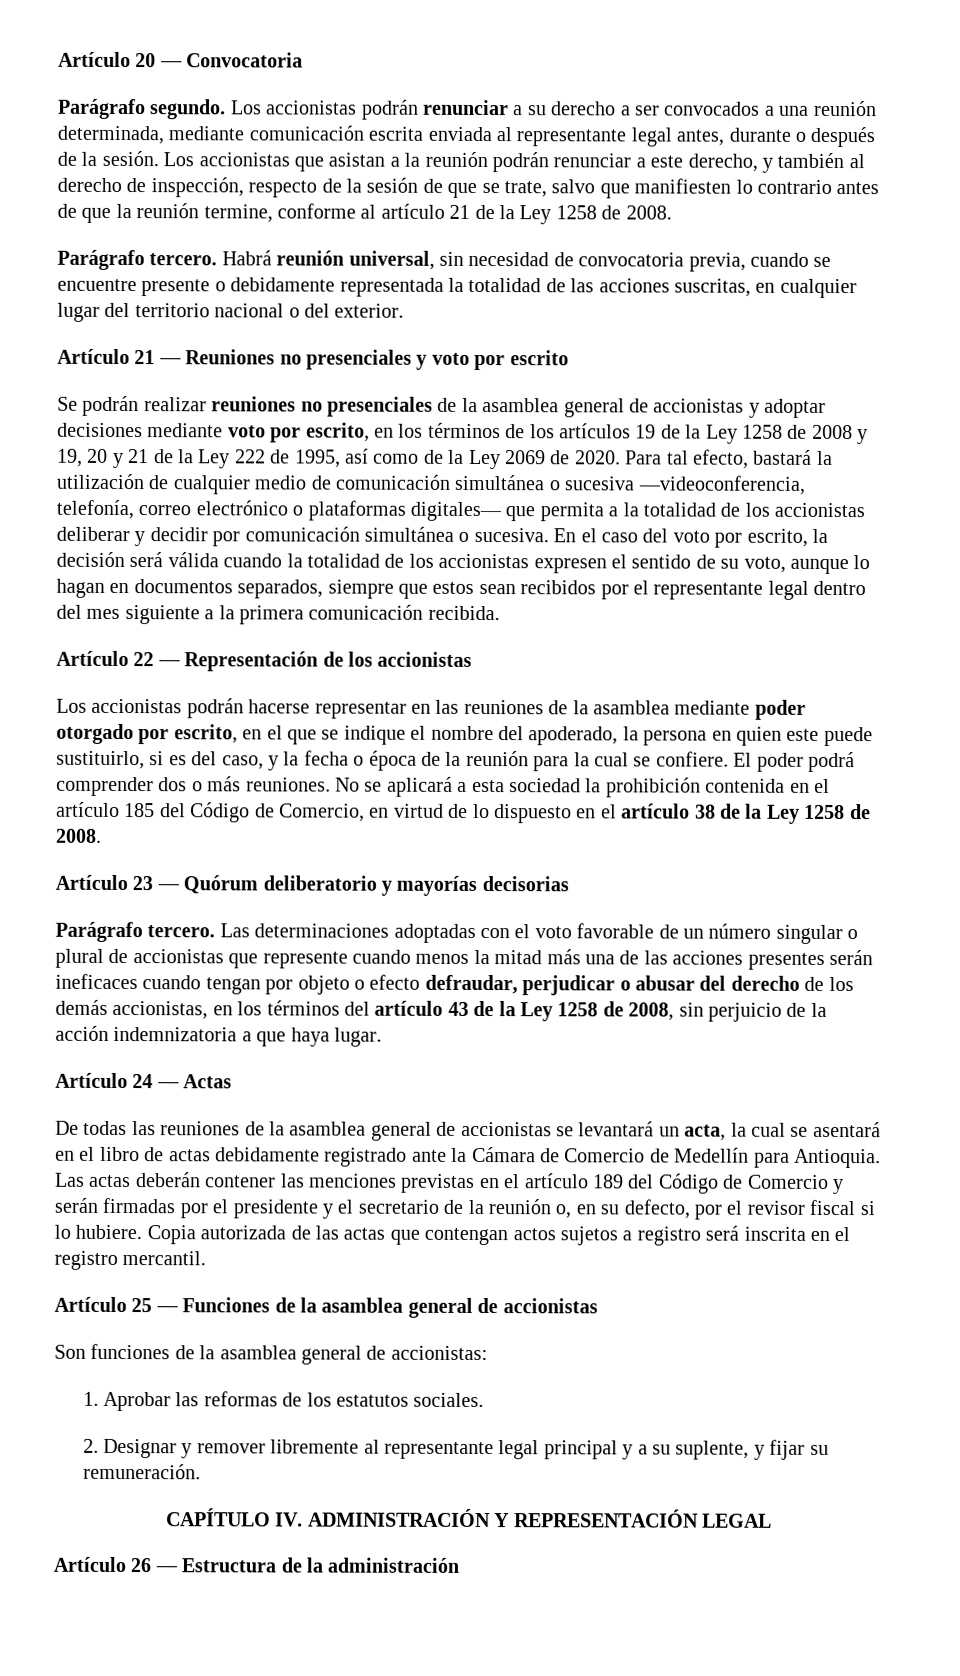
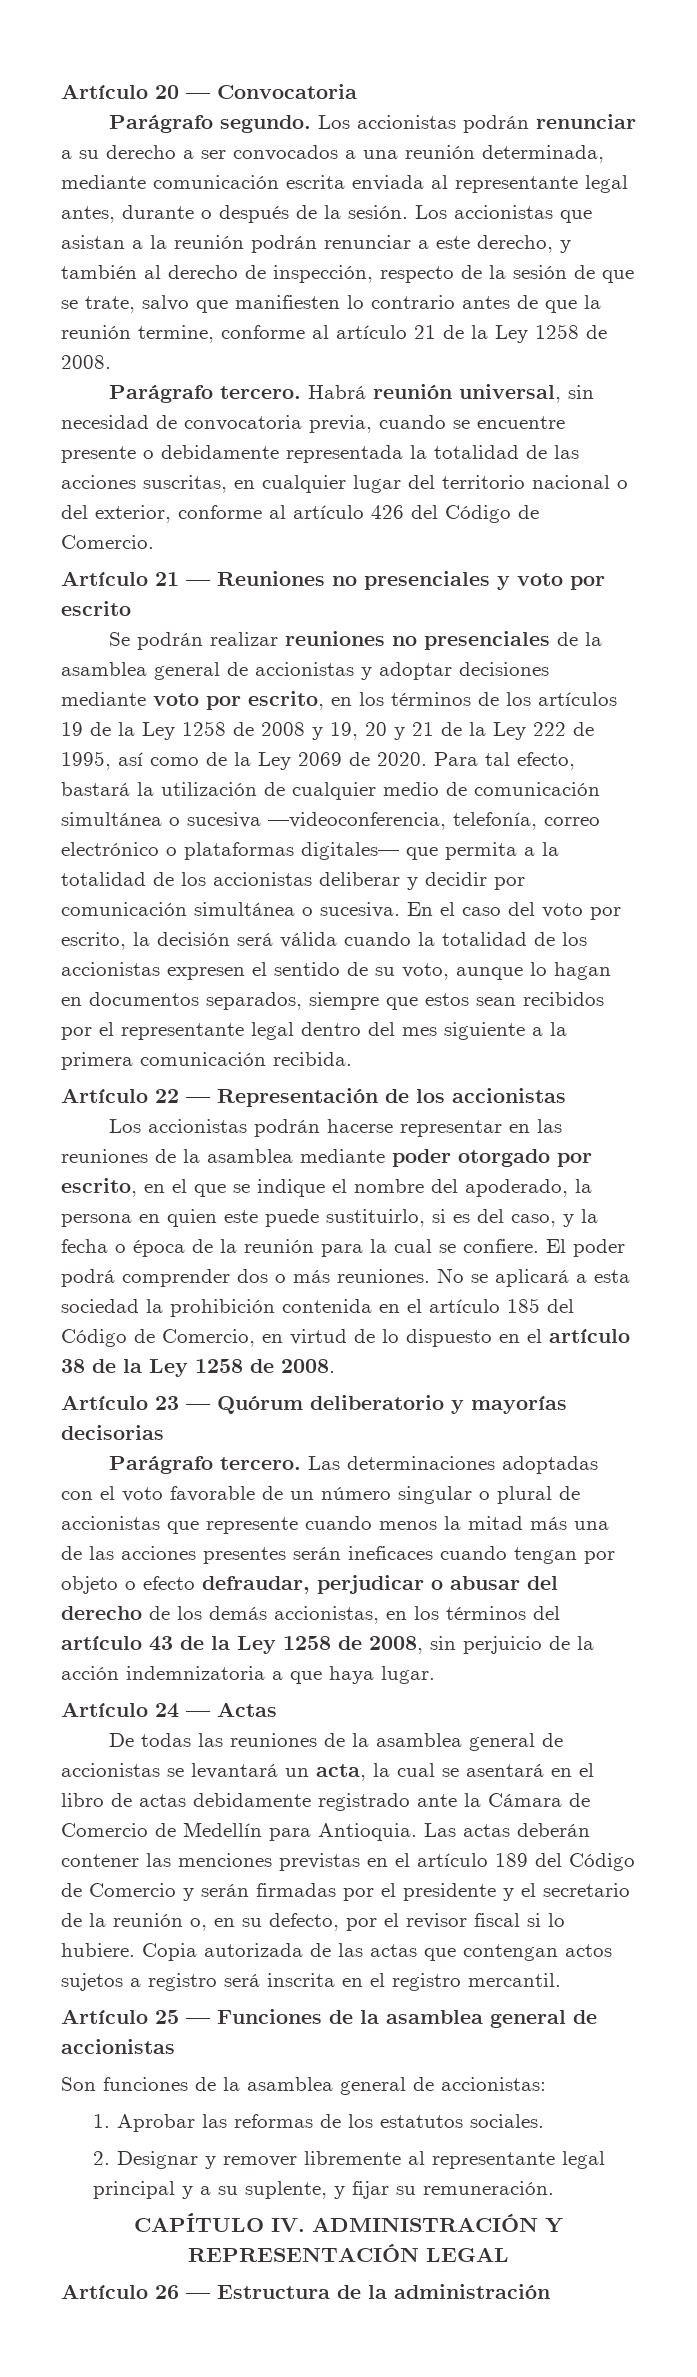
[334,303,405,318] exterior. -> [95,505,539,523] [61,535,154,549] exterior, conforme al artículo 426 del Código de Comercio.

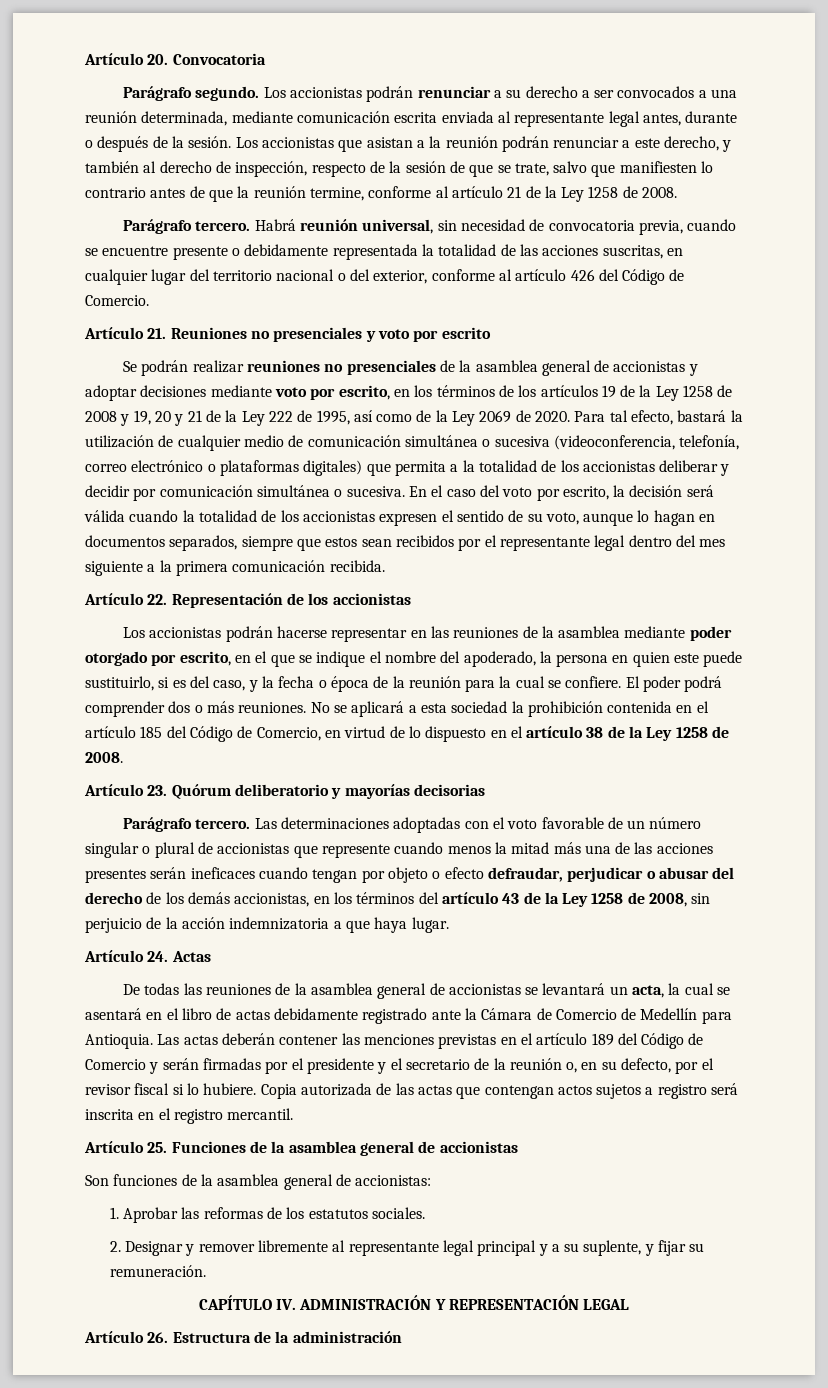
[61,84,211,99] Artículo 20 — -> [84,53,169,65] Artículo 20.
[155,572,211,586] 21 — -> [147,328,167,339] 21.
[268,812,446,830] —videoconferencia, -> [553,435,675,450] (videoconferencia,
[301,842,399,860] digitales— -> [303,460,363,476] digitales)
[155,1089,211,1103] 22 — -> [147,594,168,605] 22.
[155,1396,211,1410] 23 — -> [147,785,168,796] 23.
[155,1703,211,1718] 24 — -> [147,951,169,962] 24.
[155,2010,211,2024] 25 — -> [147,1142,168,1153] 25.
[155,2285,211,2299] 26 — -> [147,1332,169,1343] 26.

